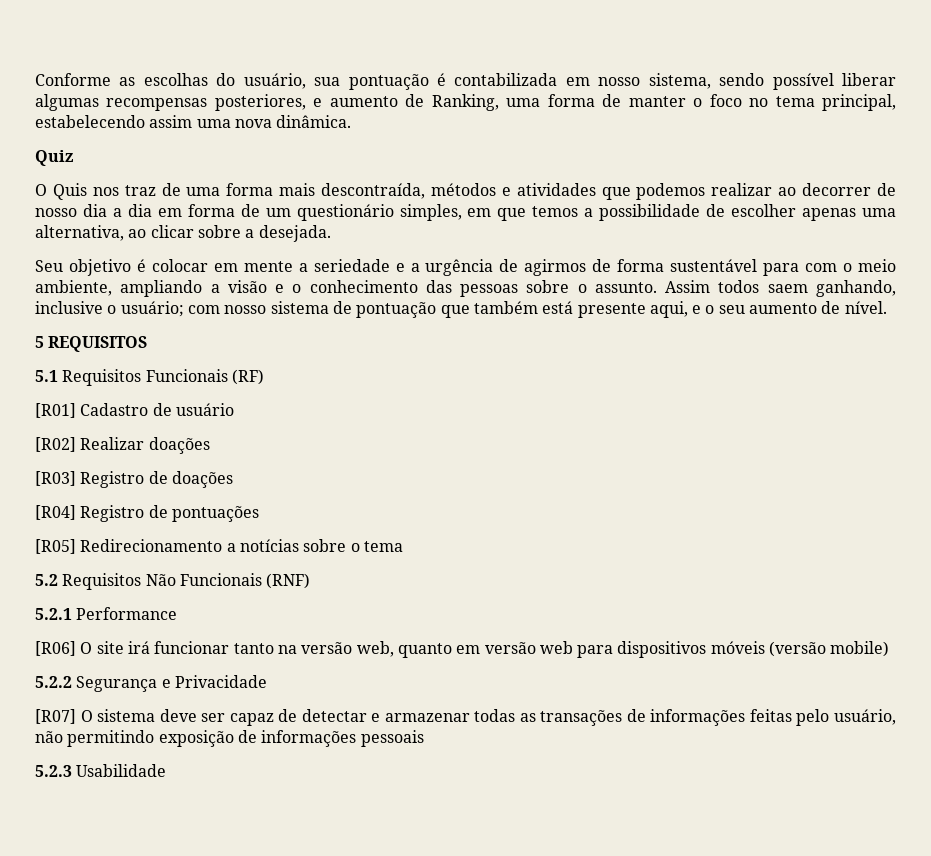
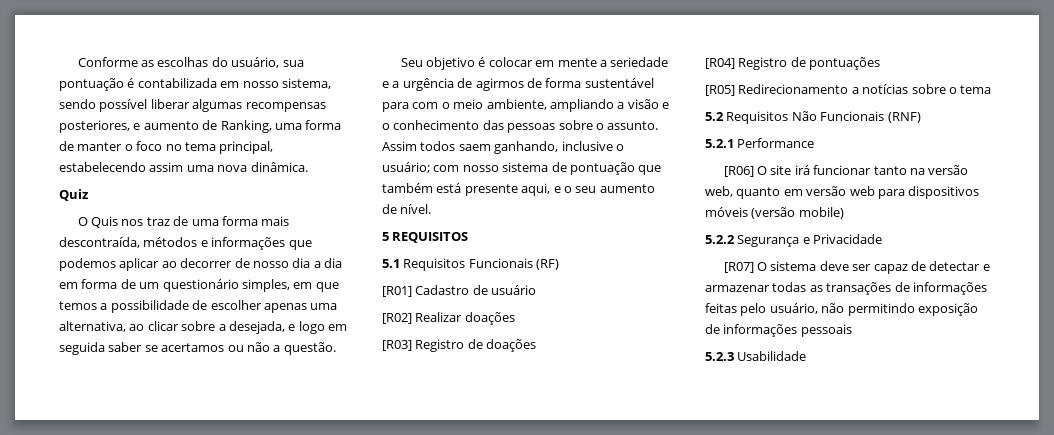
[516,183,596,196] atividades -> [211,237,286,250] informações
[711,183,773,196] realizar -> [119,258,160,271] aplicar
[258,225,331,242] desejada. -> [228,321,347,334] [59,342,336,355] desejada, e logo em seguida saber se acertamos ou não a questão.

